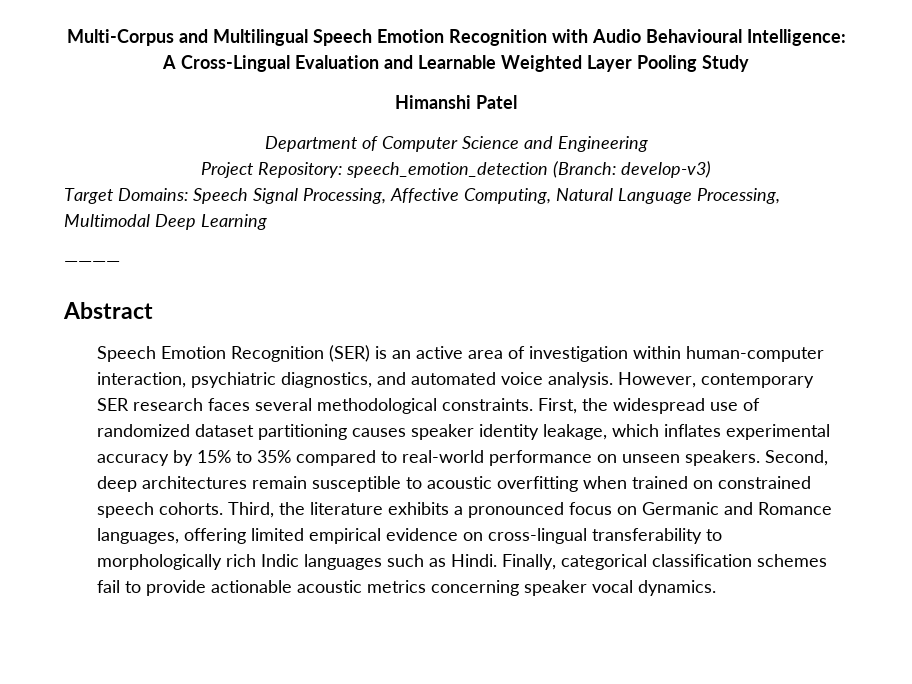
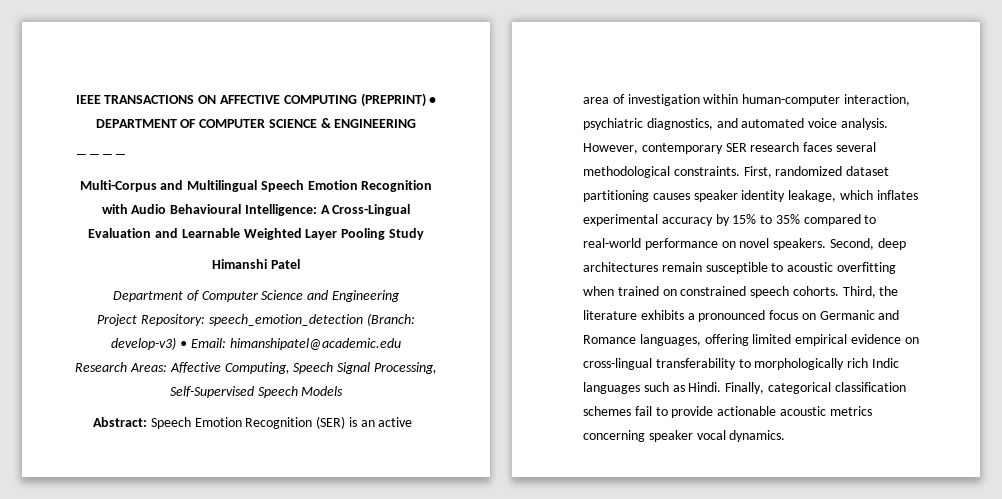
(66, 37) none -> [75,93,437,107] [95,118,417,128] [75,154,127,159] IEEE TRANSACTIONS ON AFFECTIVE COMPUTING (PREPRINT) • DEPARTMENT OF COMPUTER SCIENCE & ENGINEERING // ―――― //
[64,188,780,204] [64,214,267,230] [64,261,120,267] [63,302,153,319] // Target Domains: Speech Signal Processing, Affective Computing, Natural Language Processing, Multimodal Deep Learning // ―――― // Abstract // -> [180,338,401,350] [75,362,437,374] [169,386,344,398] [92,417,147,427] • Email: himanshipatel@academic.edu // Research Areas: Affective Computing, Speech Signal Processing, Self-Supervised Speech Models // Abstract:
[582,398,761,414] the widespread use of -> (772, 172) none
[622,454,681,463] unseen -> [739,238,770,248] novel

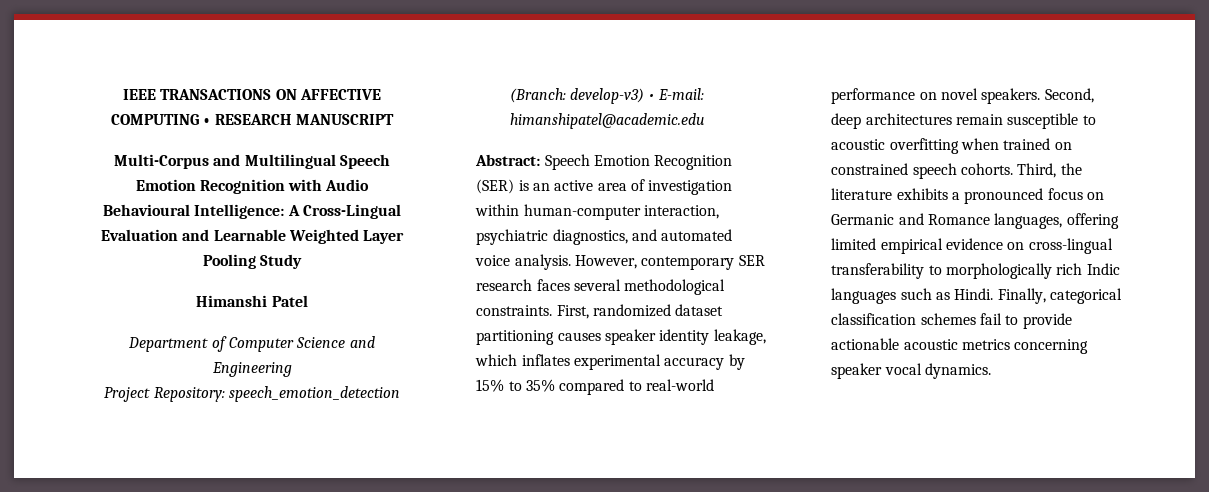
[360,93,437,107] [95,118,417,128] [75,154,127,159] (PREPRINT) • DEPARTMENT OF COMPUTER SCIENCE & ENGINEERING // ―――― -> [203,114,394,125] • RESEARCH MANUSCRIPT
[190,338,226,348] Email: -> [658,88,705,100] E-mail:
[75,362,437,374] [169,386,344,398] // Research Areas: Affective Computing, Speech Signal Processing, Self-Supervised Speech Models -> (705, 121) none

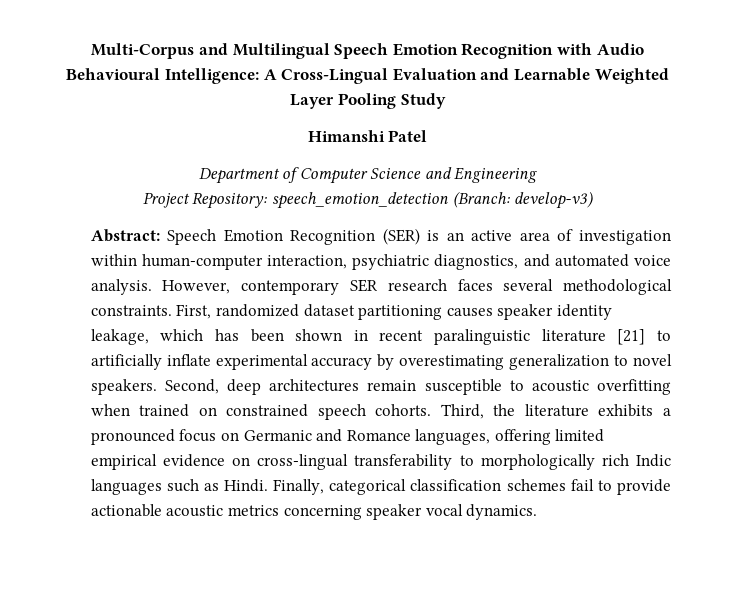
[123,89,381,100] [111,114,394,125] IEEE TRANSACTIONS ON AFFECTIVE COMPUTING • RESEARCH MANUSCRIPT // -> (91, 51) none
[648,88,705,100] [509,113,705,129] • E-mail: himanshipatel@academic.edu -> (594, 200) none
[521,354,745,370] [476,379,714,395] [831,88,937,104] inflates experimental accuracy by 15% to 35% compared to real-world performance on -> [214,329,671,345] [90,354,629,370] has been shown in recent paralinguistic literature [21] to artificially inflate experimental accuracy by overestimating generalization to

